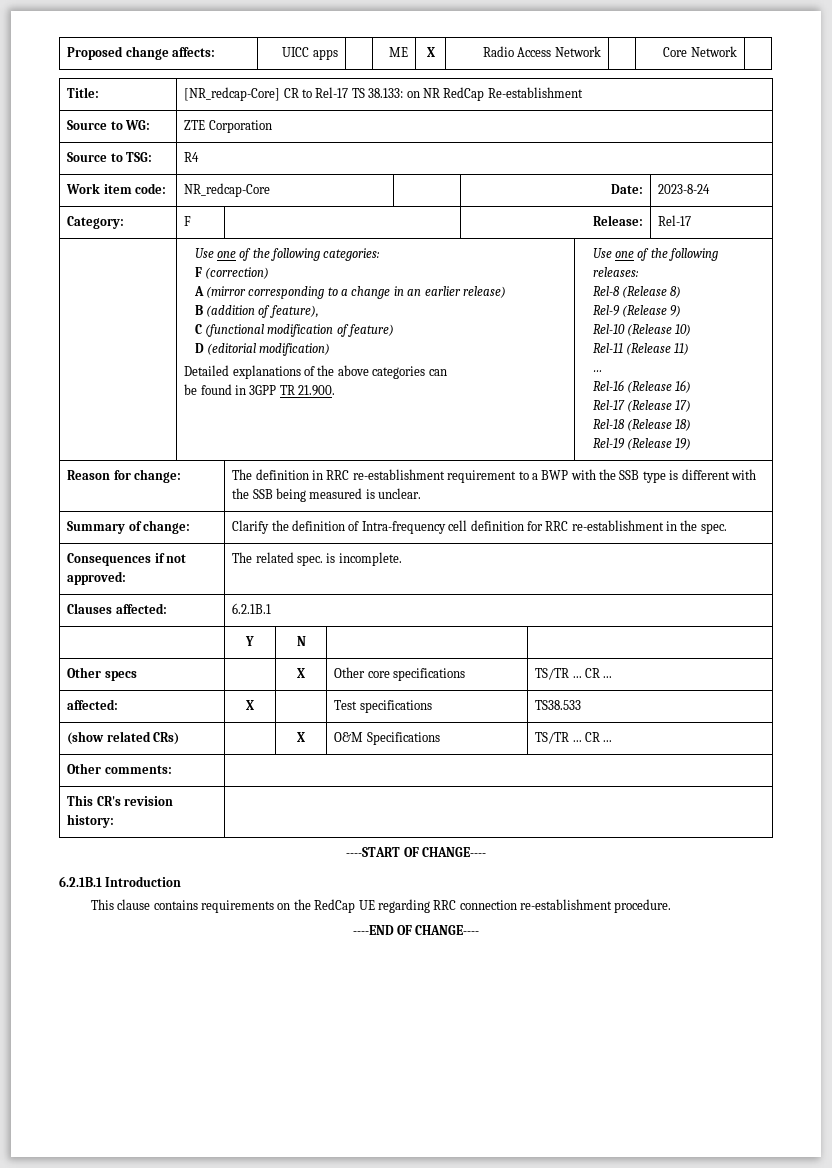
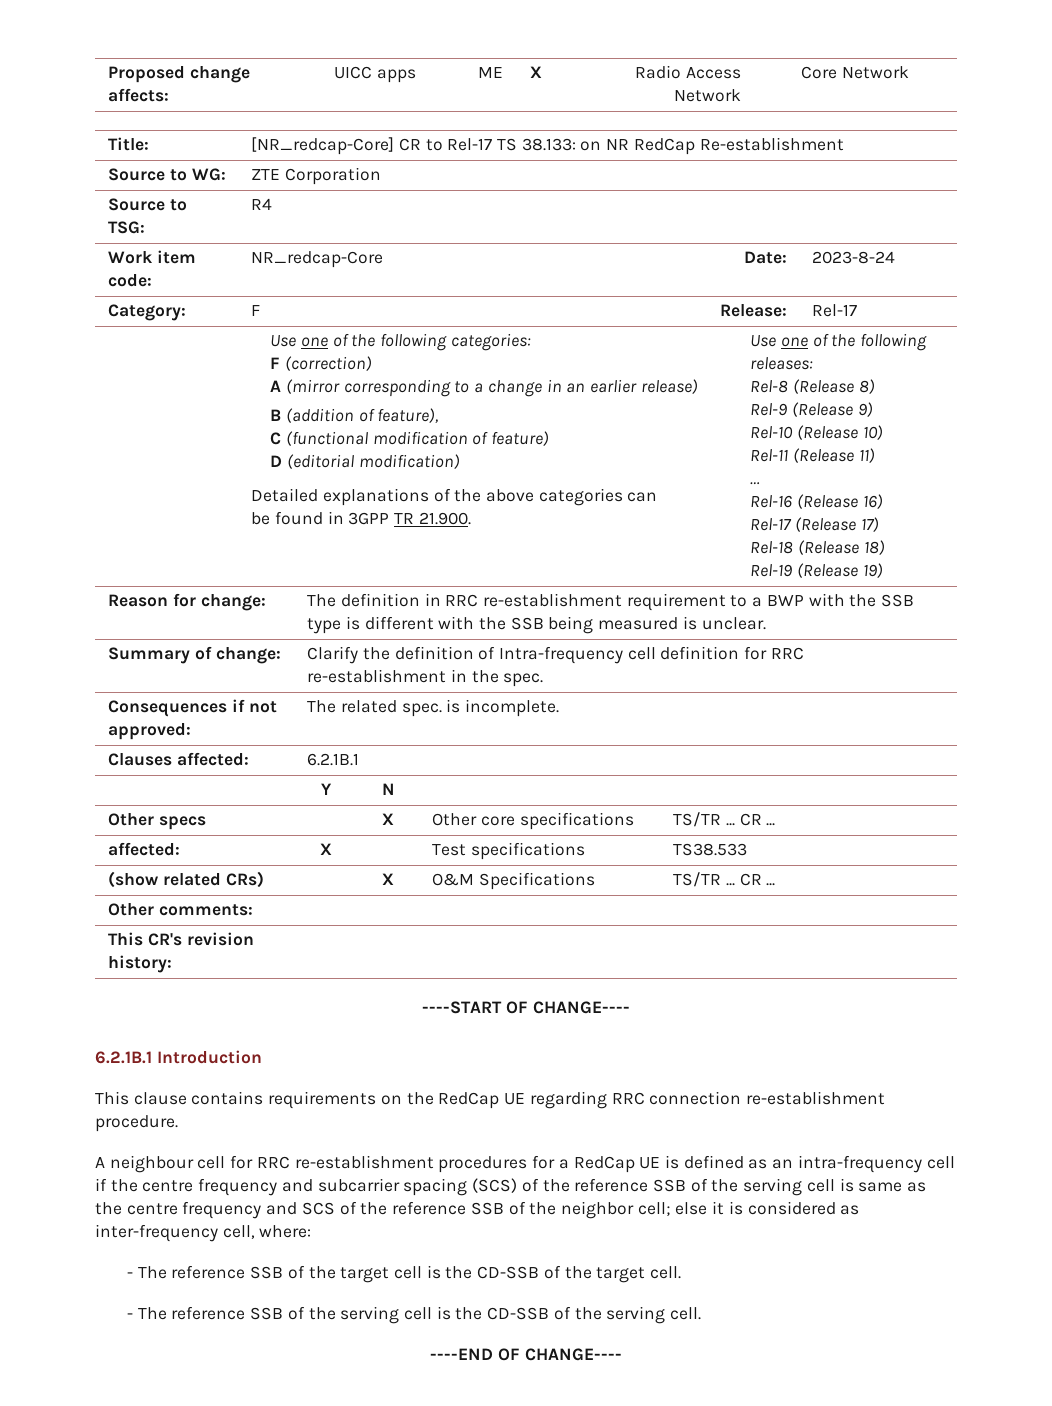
(672, 906) none -> [95,1155,955,1173] [95,1178,927,1196] [95,1201,860,1219] [95,1224,312,1242] [126,1265,682,1283] [126,1306,702,1324] // A neighbour cell for RRC re-establishment procedures for a RedCap UE is defined as an intra-frequency cell if the centre frequency and subcarrier spacing (SCS) of the reference SSB of the serving cell is same as the centre frequency and SCS of the reference SSB of the neighbor cell; else it is considered as inter-frequency cell, where: // - The reference SSB of the target cell is the CD-SSB of the target cell. // - The reference SSB of the serving cell is the CD-SSB of the serving cell.

